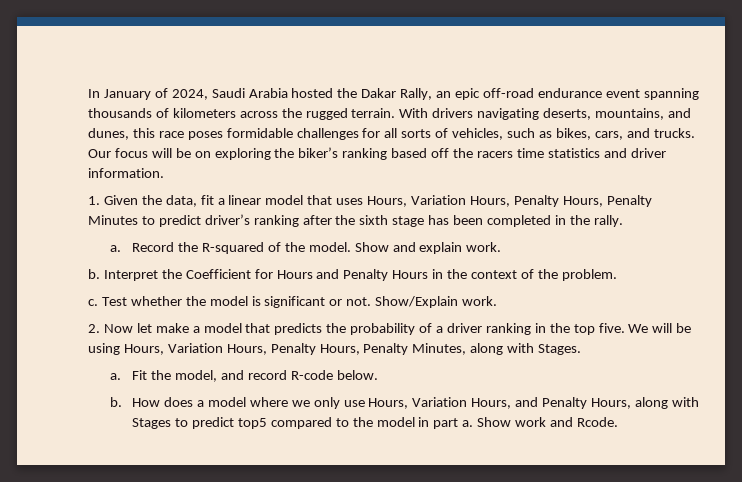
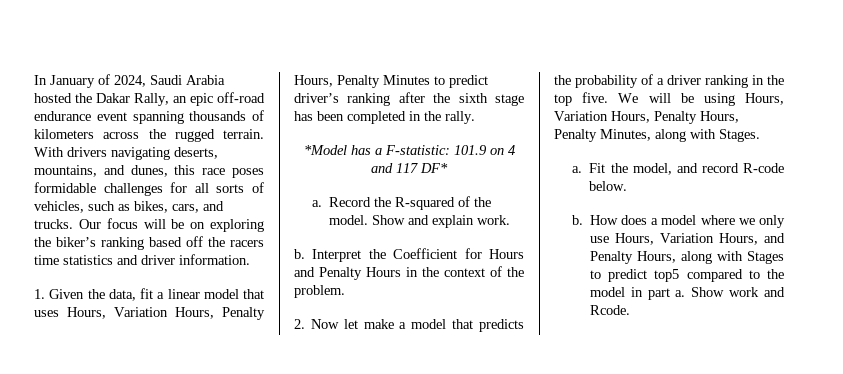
(623, 221) none -> [303,145,515,155] [371,163,448,173] // *Model has a F-statistic: 101.9 on 4 and 117 DF*
[88,296,498,308] // c. Test whether the model is significant or not. Show/Explain work. -> (345, 291) none

